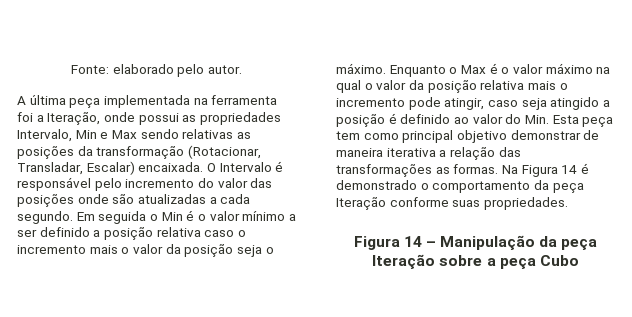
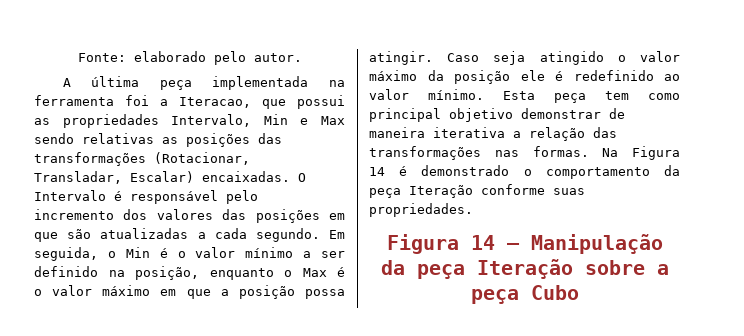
[47,112,135,125] Iteração, onde -> [179,97,286,109] Iteracao, que
[77,146,185,159] da transformação -> [258,133,282,144] [34,152,146,166] das transformações
[138,162,204,172] encaixada. -> [202,171,290,182] encaixadas.
[197,178,273,188] [17,194,109,207] do valor das posições onde -> [123,209,345,223] [34,232,58,242] dos valores das posições em que
[98,211,147,224] seguida -> [34,247,98,261] seguida,
[93,227,246,240] [17,244,274,257] [336,63,446,77] a posição relativa caso o incremento mais o valor da posição seja o máximo. Enquanto -> [108,266,274,280] na posição, enquanto
[596,67,611,74] [336,80,568,93] [336,97,610,110] [336,113,549,127] na qual o valor da posição relativa mais o incremento pode atingir, caso seja atingido a posição é definido ao valor do Min. -> [160,285,345,299] [369,51,680,65] [369,70,680,84] [369,89,484,100] em que a posição possa atingir. Caso seja atingido o valor máximo da posição ele é redefinido ao valor mínimo.
[435,167,450,174] as -> [494,150,519,157] nas

